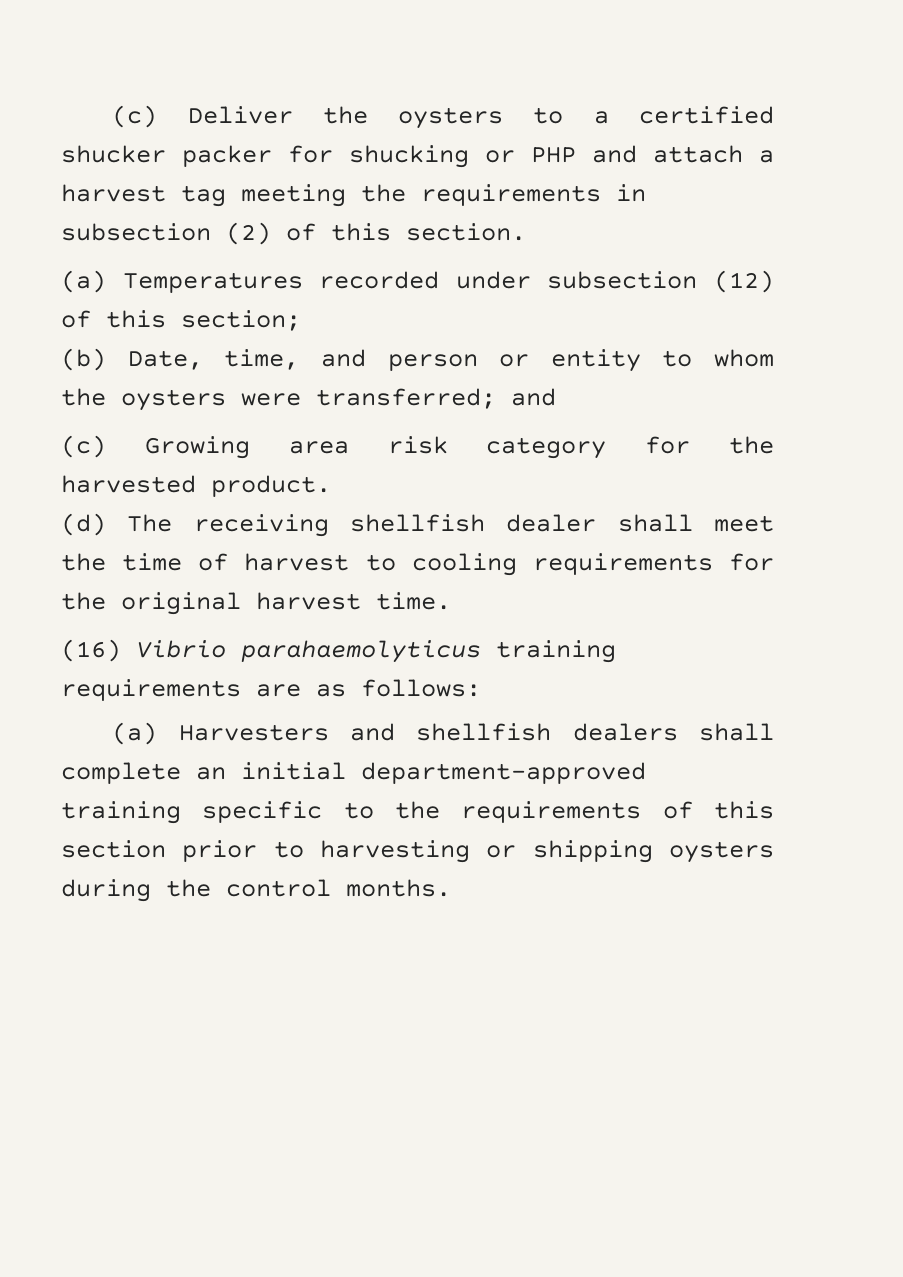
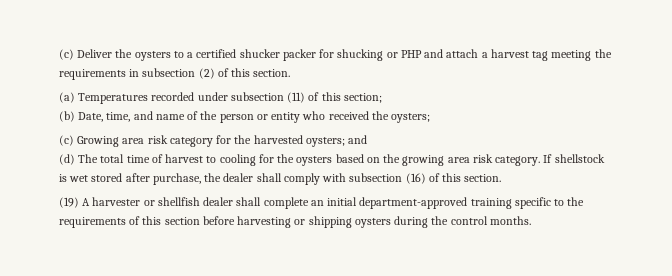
[714,270,775,293] (12) -> [287,92,306,103] (11)
[387,349,774,372] [61,388,556,411] person or entity to whom the oysters were transferred; and -> [155,111,431,123] name of the person or entity who received the oysters;
[211,475,331,497] product. -> [305,135,368,147] oysters; and
[193,514,774,537] [61,553,106,571] receiving shellfish dealer shall meet the -> [100,154,125,163] total
[532,553,774,575] [61,592,451,615] [61,639,616,663] [61,679,481,701] [112,722,678,745] requirements for the original harvest time. // (16) Vibrio parahaemolyticus training requirements are as follows: // (a) Harvesters and shellfish dealers -> [258,154,605,166] [59,173,502,185] [59,197,234,208] for the oysters based on the growing area risk category. If shellstock is wet stored after purchase, the dealer shall comply with subsection (16) of this section. // (19) A harvester or shellfish dealer
[182,840,304,862] prior to -> [202,216,235,225] before

